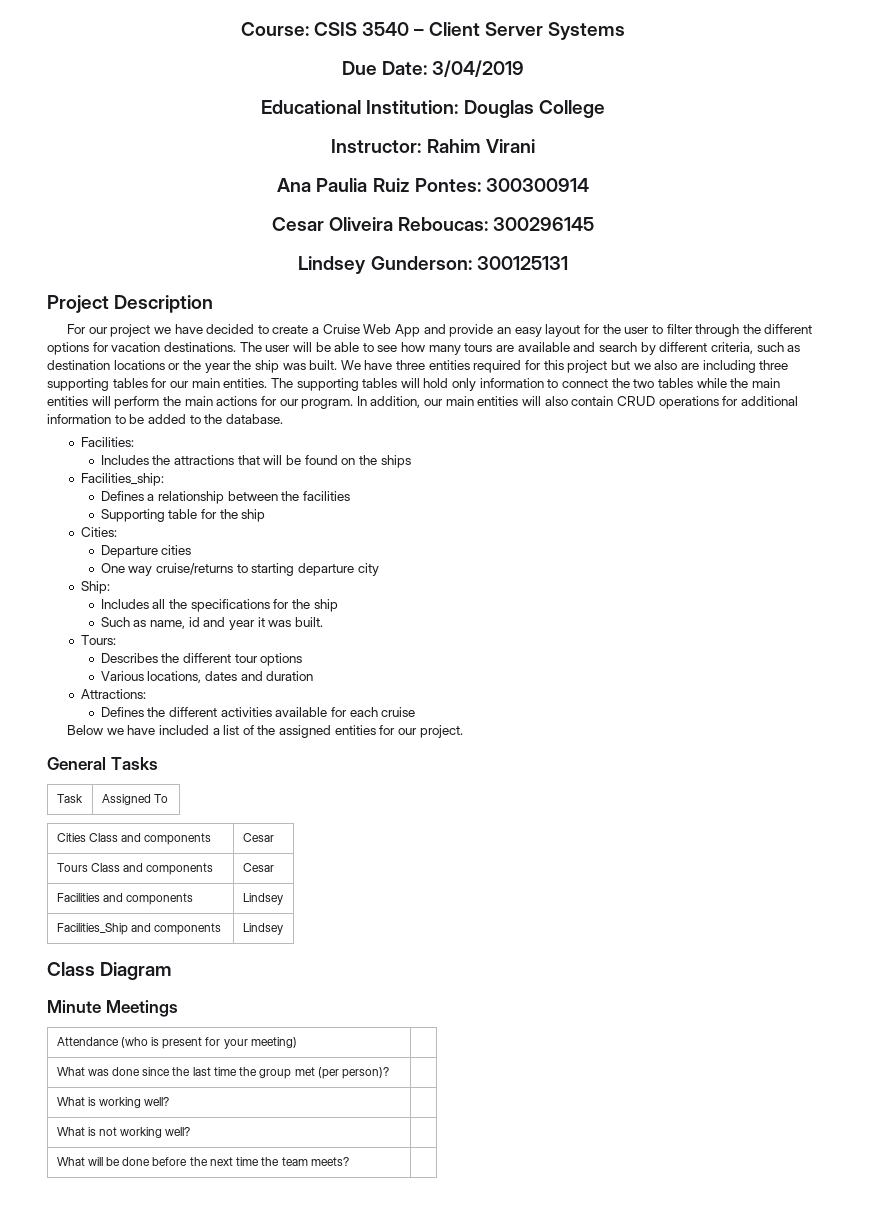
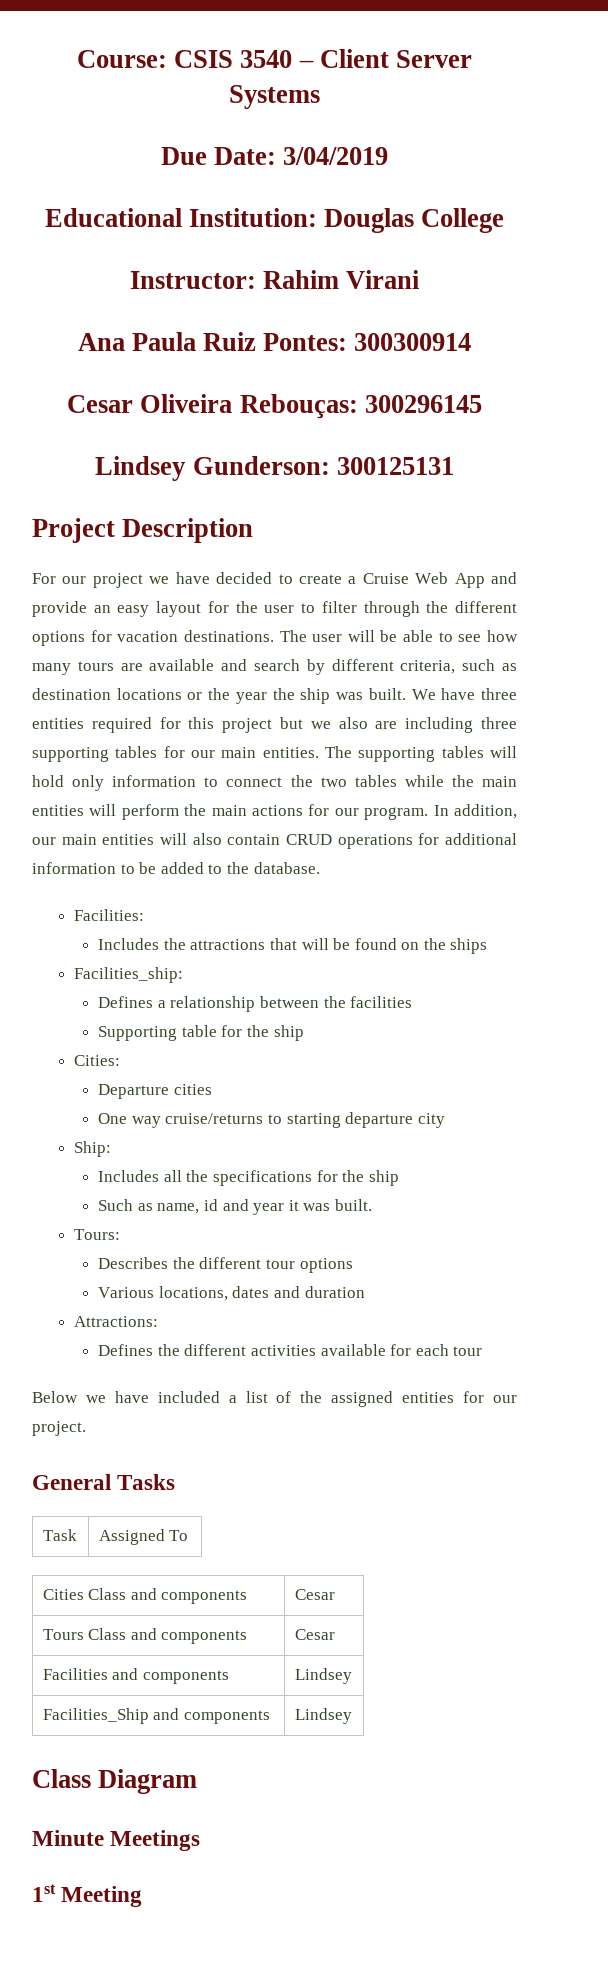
[316,178,368,192] Paulia -> [131,332,196,351] Paula
[398,217,489,231] Reboucas: -> [239,394,358,419] Rebouças:
[381,707,416,717] cruise -> [453,1346,483,1356] tour
[56,1037,297,1049] [56,1067,390,1079] [56,1097,170,1108] [56,1127,191,1138] [56,1157,349,1166] // Attendance (who is present for your meeting) | // What was done since the last time the group met (per person)? | // What is working well? | // What is not working well? | // What will be done before the next time the team meets? | -> [32,1884,143,1907] // 1st Meeting

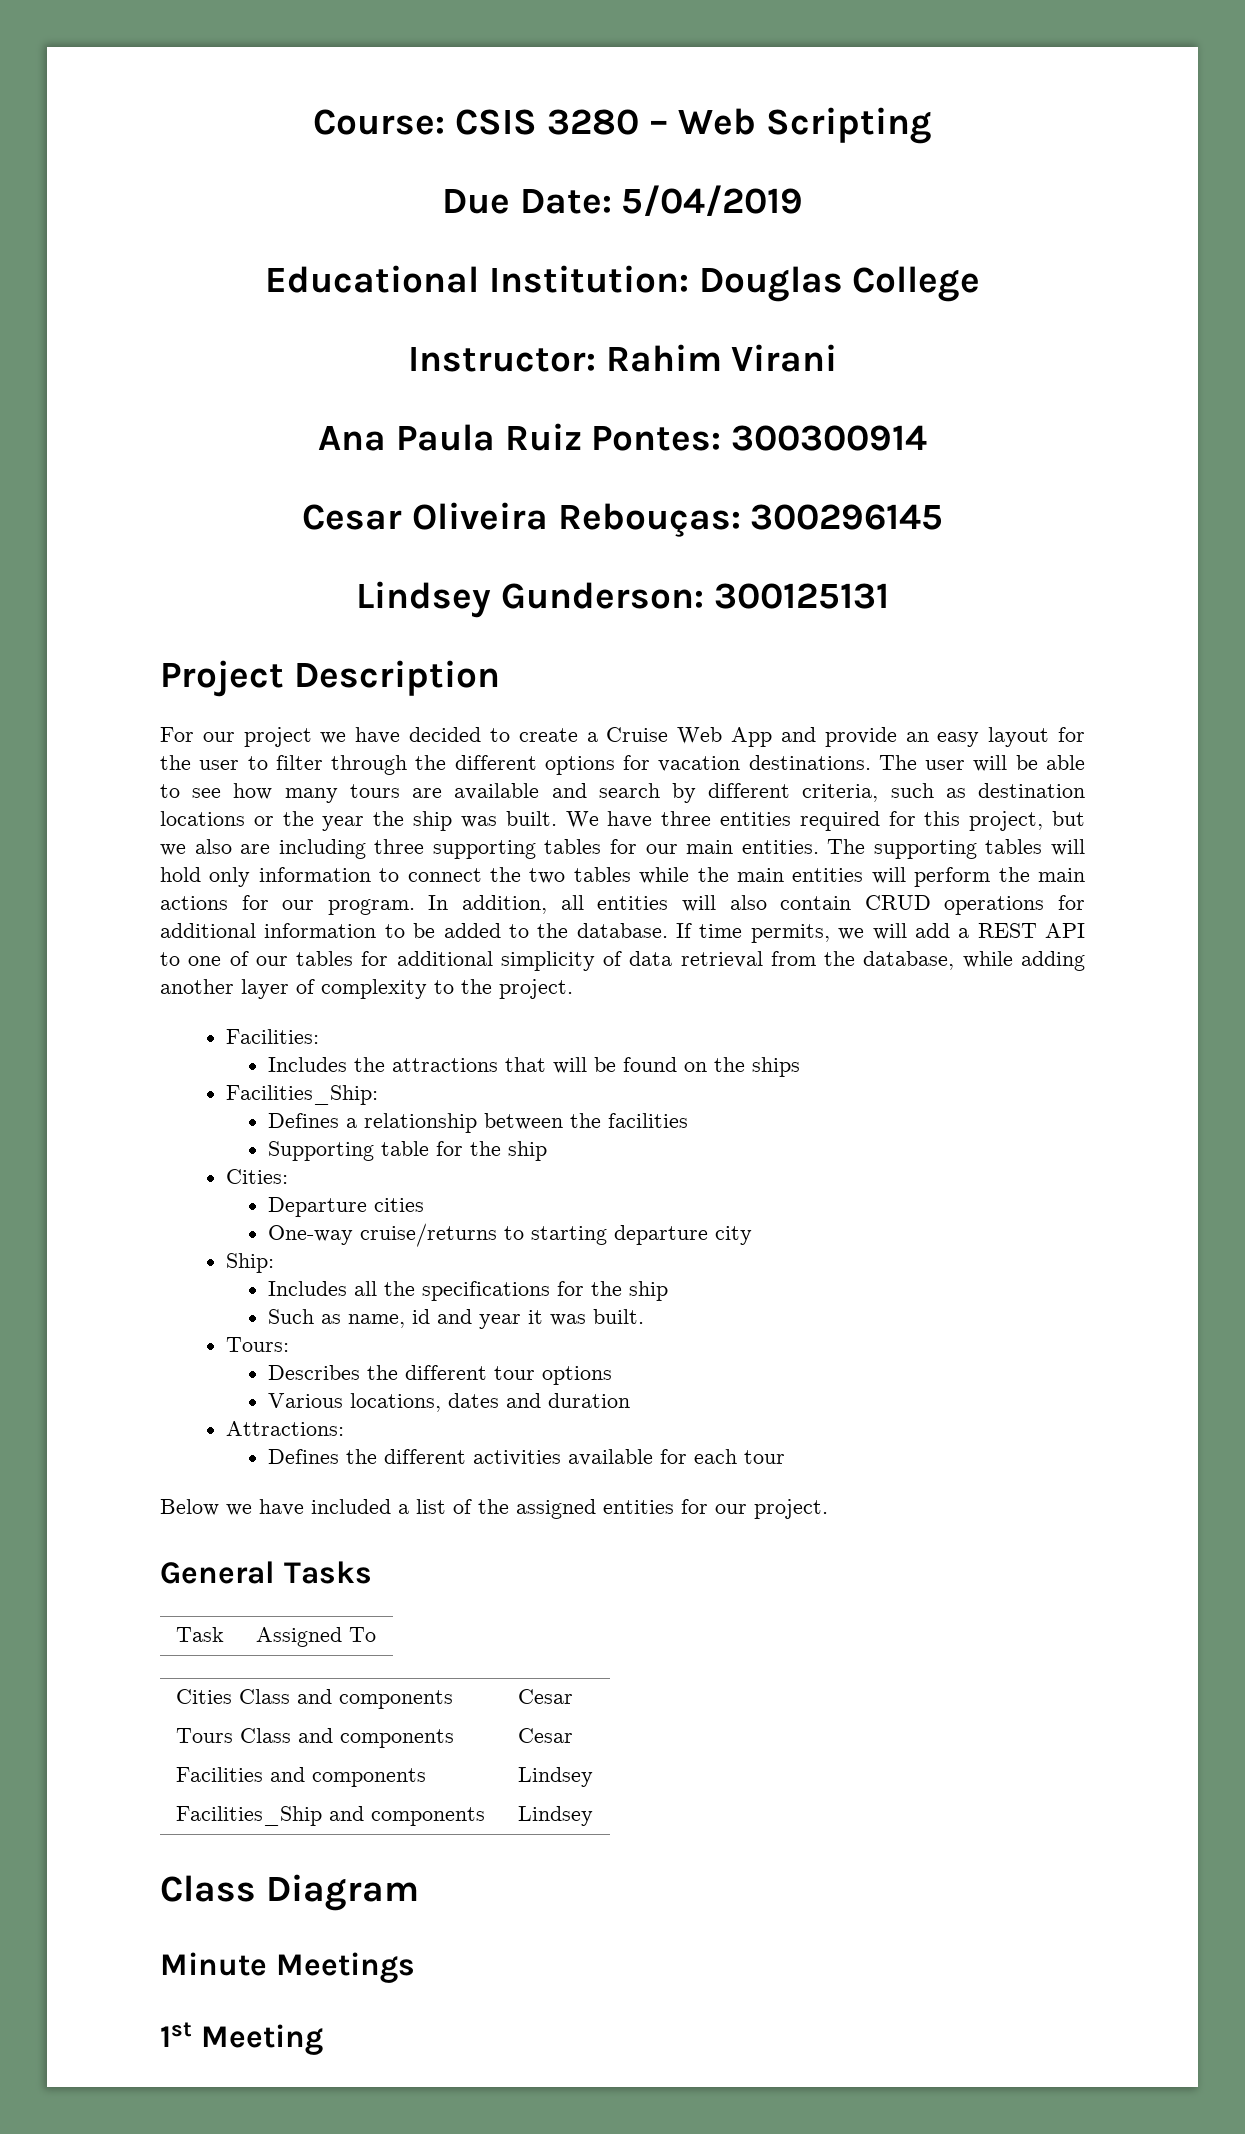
[240,49,472,68] [229,85,320,109] 3540 – Client Server Systems -> [547,107,932,144] 3280 – Web Scripting
[283,147,389,165] 3/04/2019 -> [621,185,804,216] 5/04/2019
[222,718,273,733] project -> [969,811,1044,831] project,
[32,834,97,845] our main -> [560,895,584,910] all
(320, 868) none -> [676,923,1085,943] [160,951,1085,971] [160,979,573,999] If time permits, we will add a REST API to one of our tables for additional simplicity of data retrieval from the database, while adding another layer of complexity to the project.
[74,967,184,983] Facilities_ship: -> [225,1085,378,1105] Facilities_Ship:
[98,1113,161,1128] One way -> [268,1225,354,1245] One-way

